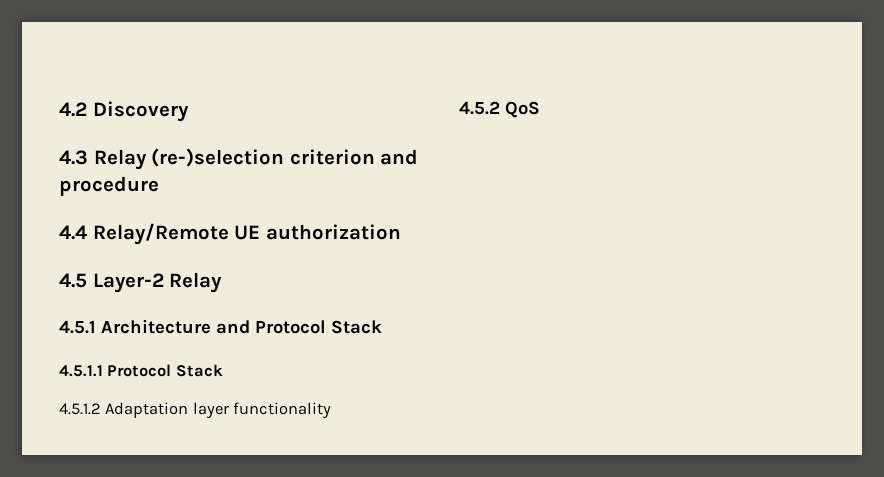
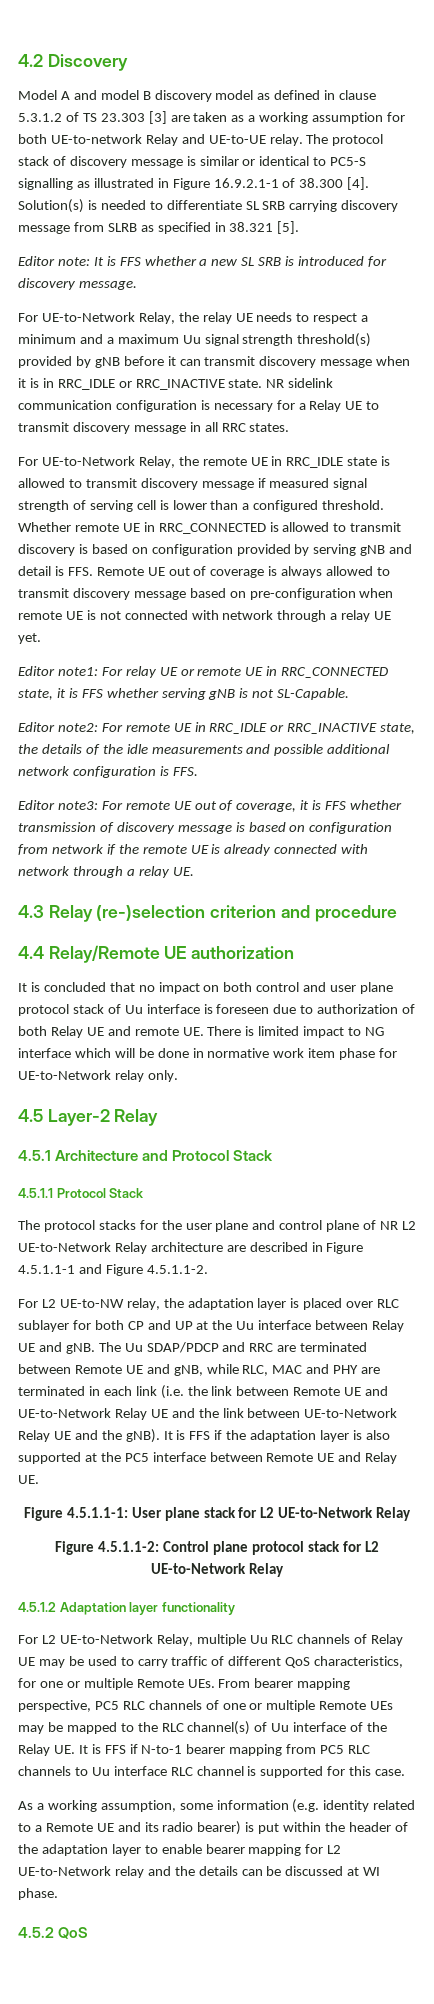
(189, 111) none -> [18,90,377,102] [18,111,406,124] [18,134,384,146] [18,156,367,168] [18,177,370,190] [18,199,399,213] [18,221,300,234] [18,256,387,267] [18,278,137,290] [18,312,369,324] [18,333,372,347] [18,356,411,368] [18,378,334,390] [18,400,380,412] [18,422,290,434] [18,456,391,468] [18,478,368,490] [18,500,385,512] [18,522,402,534] [18,544,413,556] [18,566,391,578] [18,588,394,600] [18,610,392,622] [18,633,41,644] [18,666,389,678] [18,688,350,700] [18,722,416,734] [18,744,391,756] [18,766,198,778] [18,800,403,812] [18,822,393,834] [18,844,369,856] [18,866,194,878] // Model A and model B discovery model as defined in clause 5.3.1.2 of TS 23.303 [3] are taken as a working assumption for both UE-to-network Relay and UE-to-UE relay. The protocol stack of discovery message is similar or identical to PC5-S signalling as illustrated in Figure 16.9.2.1-1 of 38.300 [4]. Solution(s) is needed to differentiate SL SRB carrying discovery message from SLRB as specified in 38.321 [5]. // Editor note: It is FFS whether a new SL SRB is introduced for discovery message. // For UE-to-Network Relay, the relay UE needs to respect a minimum and a maximum Uu signal strength threshold(s) provided by gNB before it can transmit discovery message when it is in RRC_IDLE or RRC_INACTIVE state. NR sidelink communication configuration is necessary for a Relay UE to transmit discovery message in all RRC states. // For UE-to-Network Relay, the remote UE in RRC_IDLE state is allowed to transmit discovery message if measured signal strength of serving cell is lower than a configured threshold. Whether remote UE in RRC_CONNECTED is allowed to transmit discovery is based on configuration provided by serving gNB and detail is FFS. Remote UE out of coverage is always allowed to transmit discovery message based on pre-configuration when remote UE is not connected with network through a relay UE yet. // Editor note1: For relay UE or remote UE in RRC_CONNECTED state, it is FFS whether serving gNB is not SL-Capable. // Editor note2: For remote UE in RRC_IDLE or RRC_INACTIVE state, the details of the idle measurements and possible additional network configuration is FFS. // Editor note3: For remote UE out of coverage, it is FFS whether transmission of discovery message is based on configuration from network if the remote UE is already connected with network through a relay UE.
(401, 232) none -> [18,982,394,994] [18,1004,416,1016] [18,1026,385,1038] [18,1048,398,1060] [18,1070,178,1082] // It is concluded that no impact on both control and user plane protocol stack of Uu interface is foreseen due to authorization of both Relay UE and remote UE. There is limited impact to NG interface which will be done in normative work item phase for UE-to-Network relay only.
[59,402,332,419] 4.5.1.2 Adaptation layer functionality -> [18,1220,416,1232] [18,1242,364,1254] [18,1264,208,1276] [18,1298,400,1310] [18,1320,405,1332] [18,1342,368,1354] [18,1364,381,1376] [18,1385,389,1399] [18,1408,398,1420] [18,1429,390,1443] [18,1452,398,1464] [18,1475,39,1484] [23,1507,412,1521] [55,1541,379,1555] [151,1563,284,1577] [18,1602,235,1615] [18,1634,404,1646] [18,1656,404,1668] [18,1678,351,1690] [18,1700,394,1712] [18,1721,388,1735] [18,1744,371,1756] [18,1766,406,1778] [18,1799,416,1813] [18,1821,408,1835] [18,1844,342,1856] [18,1866,381,1878] [18,1888,58,1900] The protocol stacks for the user plane and control plane of NR L2 UE-to-Network Relay architecture are described in Figure 4.5.1.1-1 and Figure 4.5.1.1-2. // For L2 UE-to-NW relay, the adaptation layer is placed over RLC sublayer for both CP and UP at the Uu interface between Relay UE and gNB. The Uu SDAP/PDCP and RRC are terminated between Remote UE and gNB, while RLC, MAC and PHY are terminated in each link (i.e. the link between Remote UE and UE-to-Network Relay UE and the link between UE-to-Network Relay UE and the gNB). It is FFS if the adaptation layer is also supported at the PC5 interface between Remote UE and Relay UE. // Figure 4.5.1.1-1: User plane stack for L2 UE-to-Network Relay // Figure 4.5.1.1-2: Control plane protocol stack for L2 UE-to-Network Relay // 4.5.1.2 Adaptation layer functionality // For L2 UE-to-Network Relay, multiple Uu RLC channels of Relay UE may be used to carry traffic of different QoS characteristics, for one or multiple Remote UEs. From bearer mapping perspective, PC5 RLC channels of one or multiple Remote UEs may be mapped to the RLC channel(s) of Uu interface of the Relay UE. It is FFS if N-to-1 bearer mapping from PC5 RLC channels to Uu interface RLC channel is supported for this case. // As a working assumption, some information (e.g. identity related to a Remote UE and its radio bearer) is put within the header of the adaptation layer to enable bearer mapping for L2 UE-to-Network relay and the details can be discussed at WI phase.

